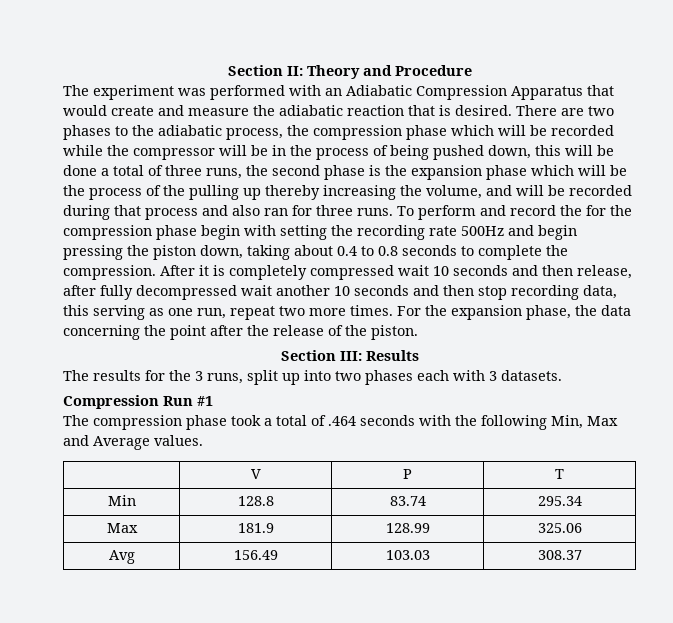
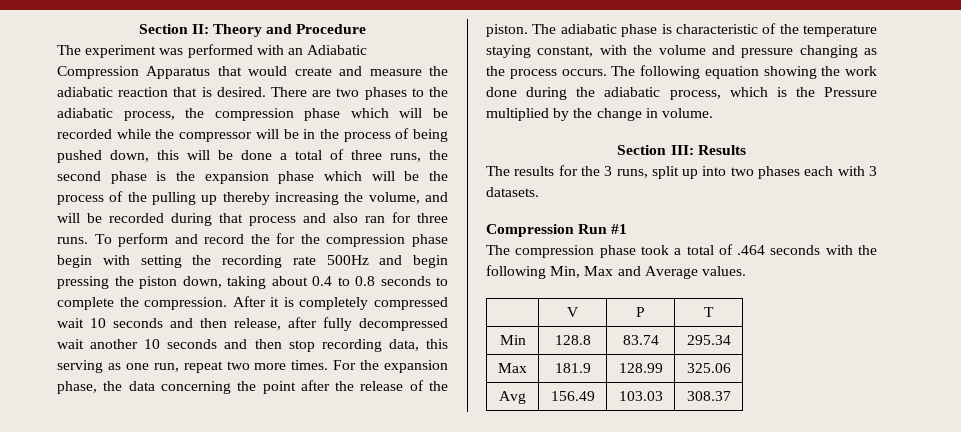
(418, 332) none -> [532,23,877,37] [486,45,877,58] [486,65,877,79] [486,87,877,100] [486,108,713,121] The adiabatic phase is characteristic of the temperature staying constant, with the volume and pressure changing as the process occurs. The following equation showing the work done during the adiabatic process, which is the Pressure multiplied by the change in volume.

